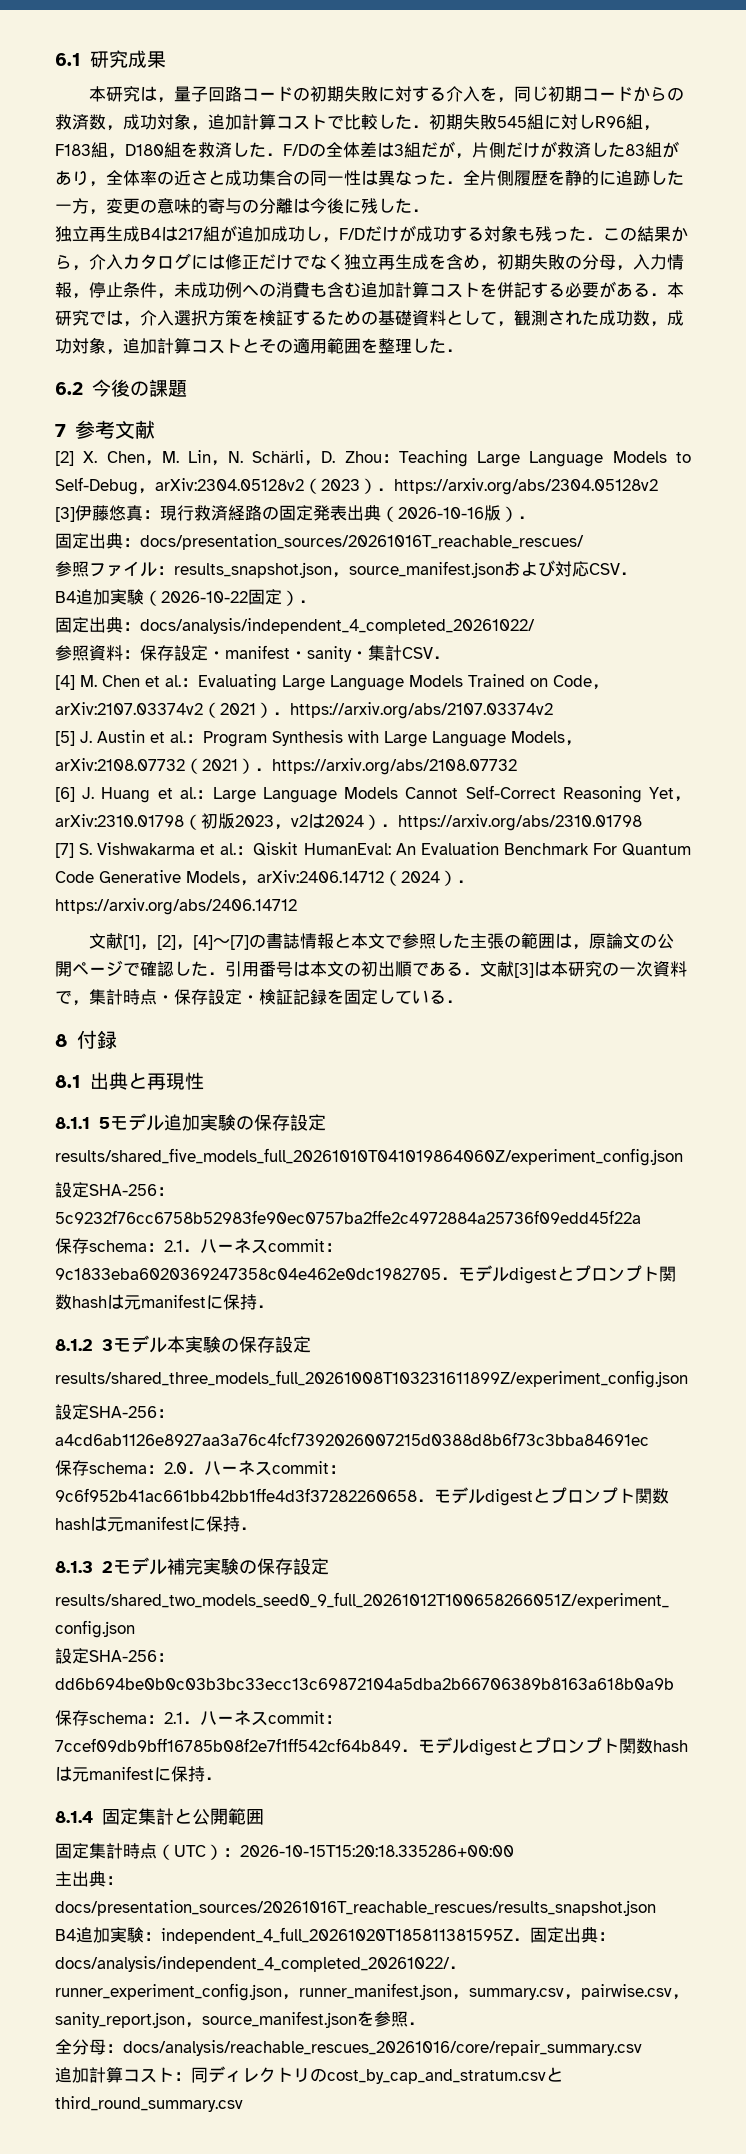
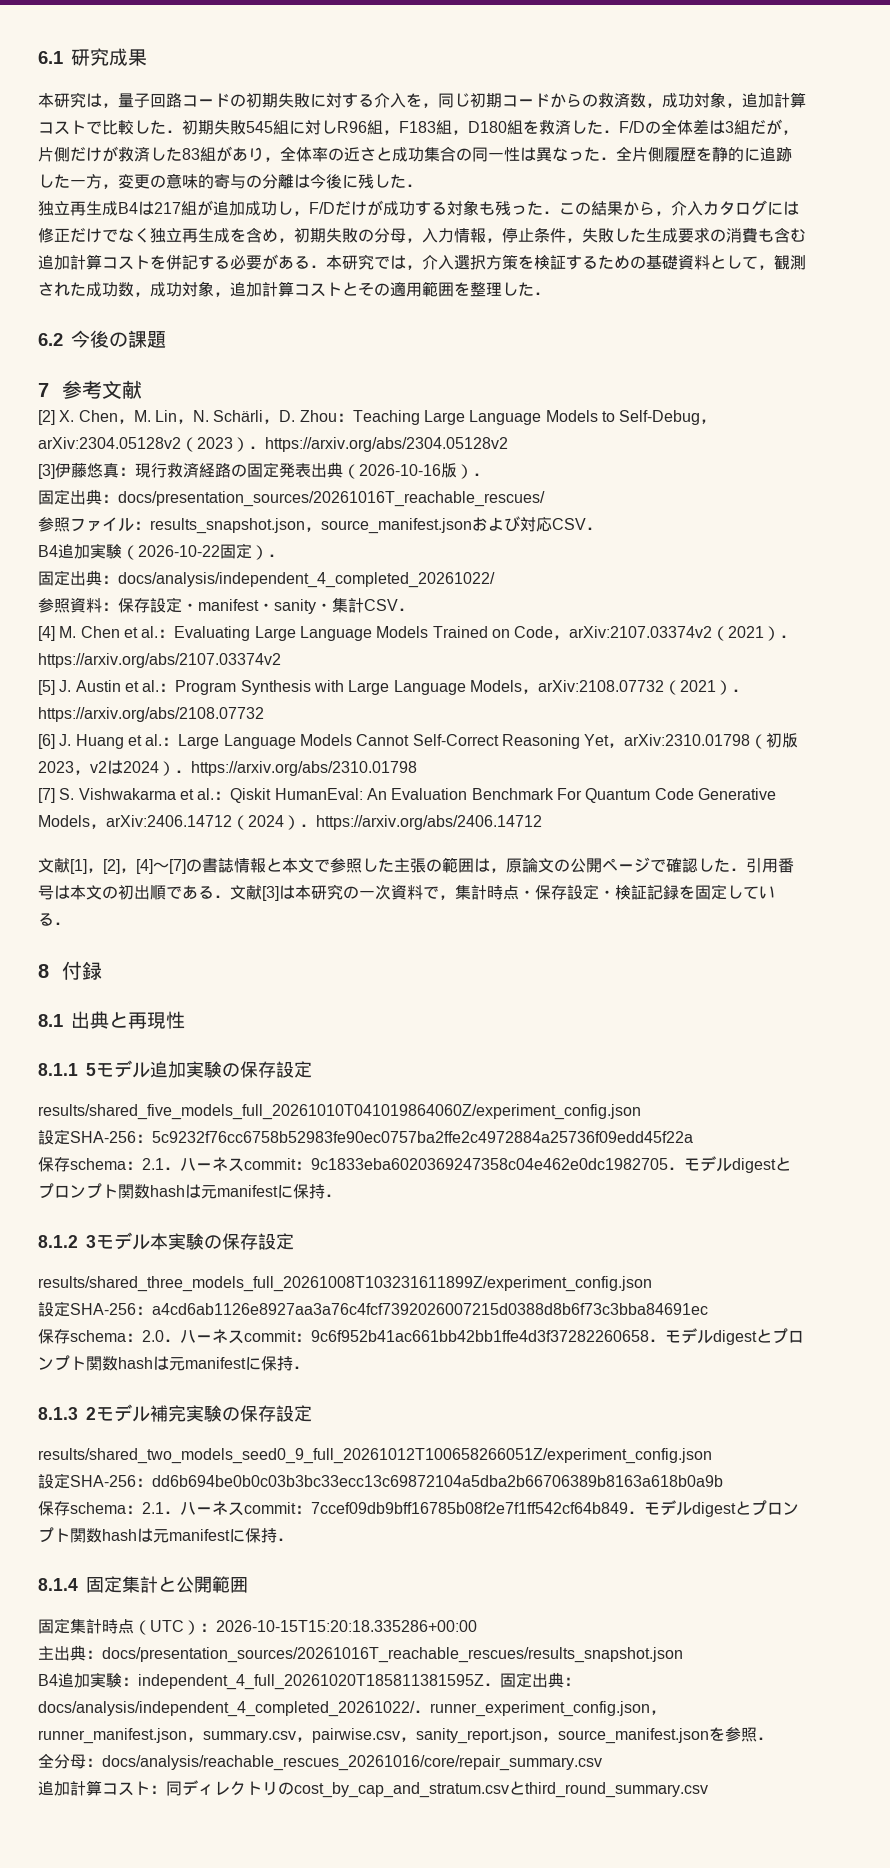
[174,282,259,298] 未成功例へ -> [582,227,710,243] 失敗した生成要求

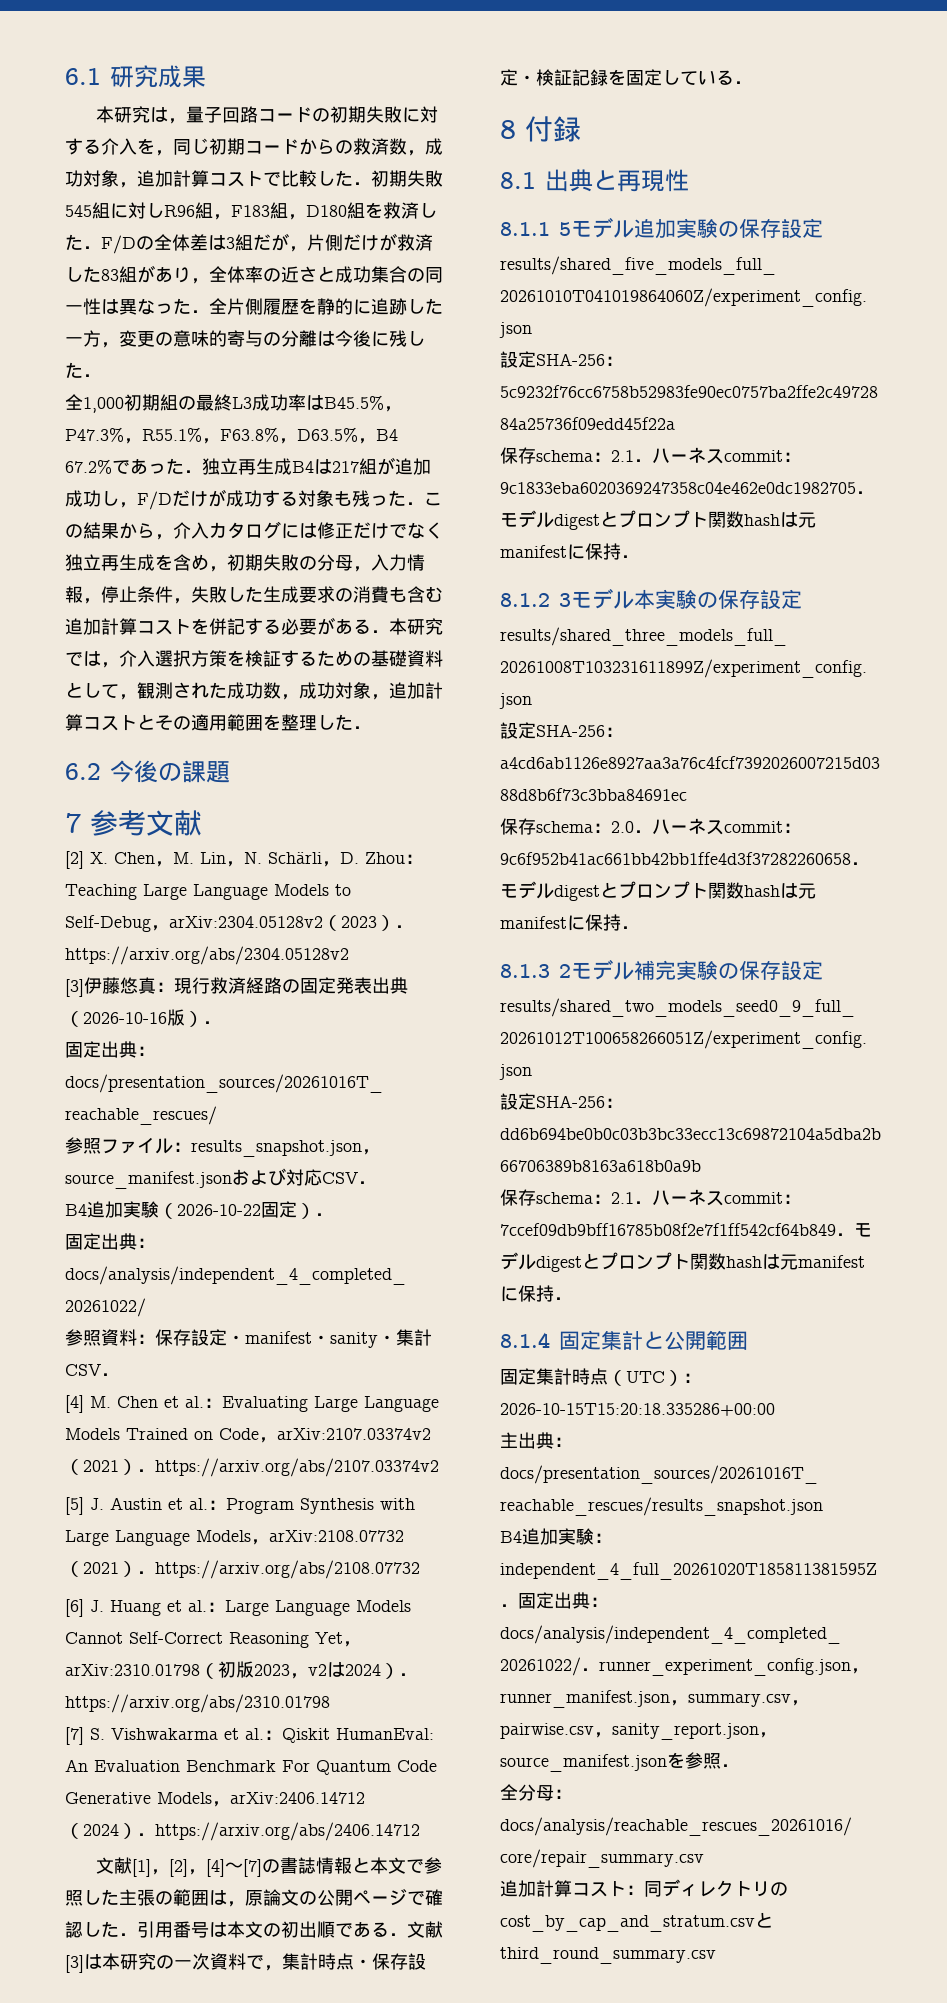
(422, 185) none -> [65,394,402,413] [65,427,398,444] [65,458,202,475] 全1,000初期組の最終L3成功率はB45.5%，P47.3%，R55.1%，F63.8%，D63.5%，B4 67.2%であった．

